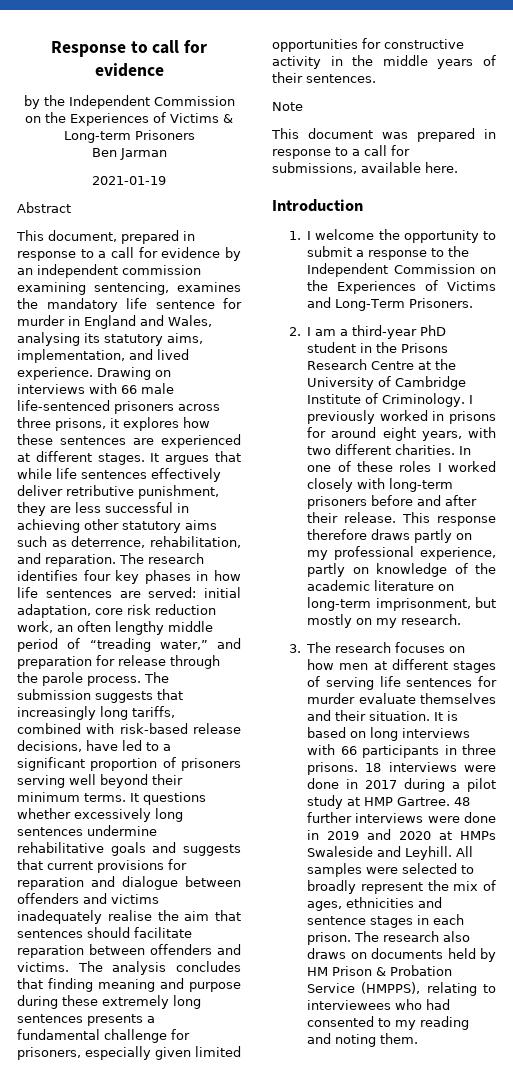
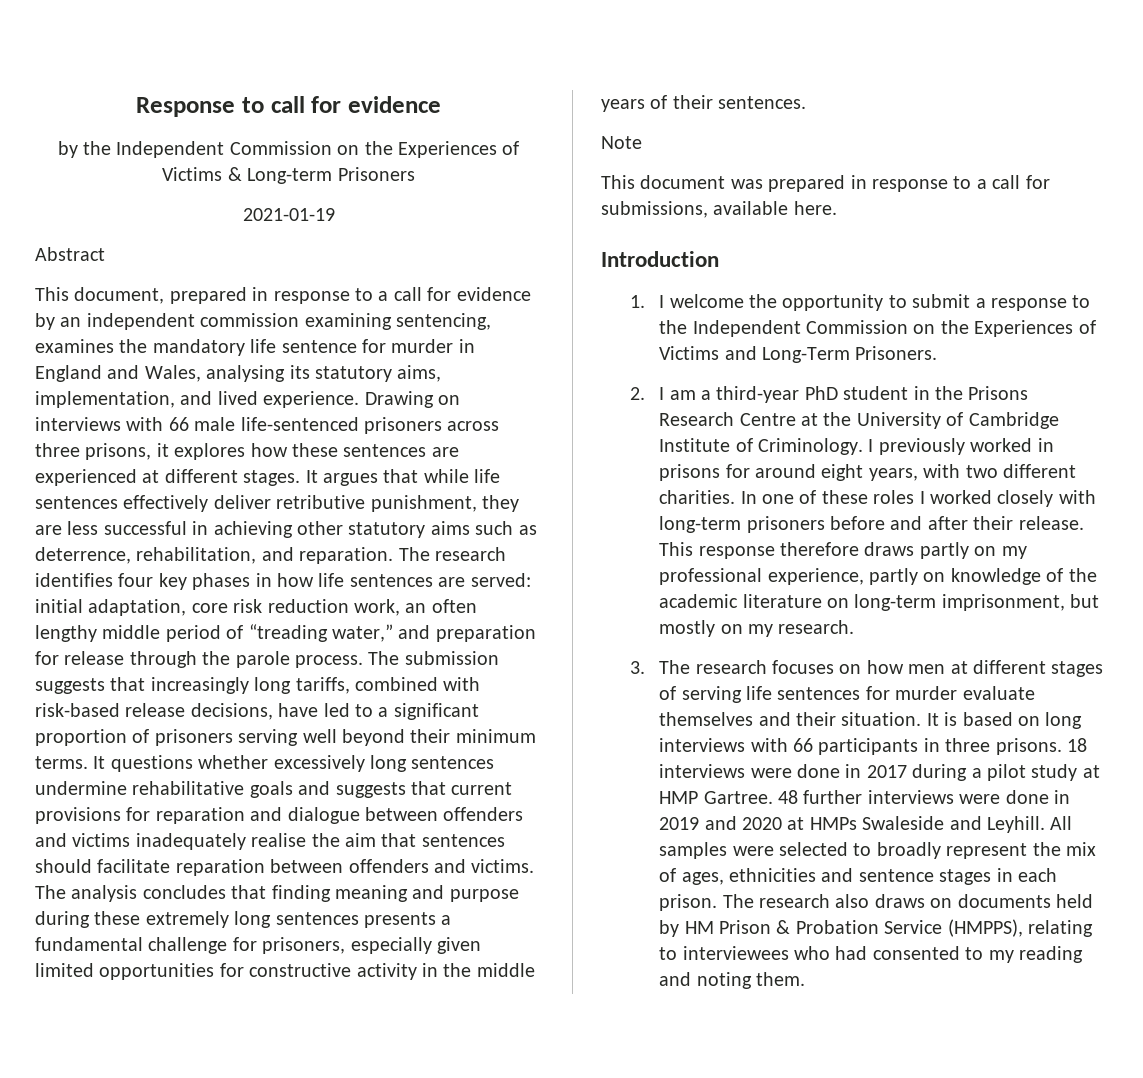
[91,148,167,160] // Ben Jarman -> (415, 174) none

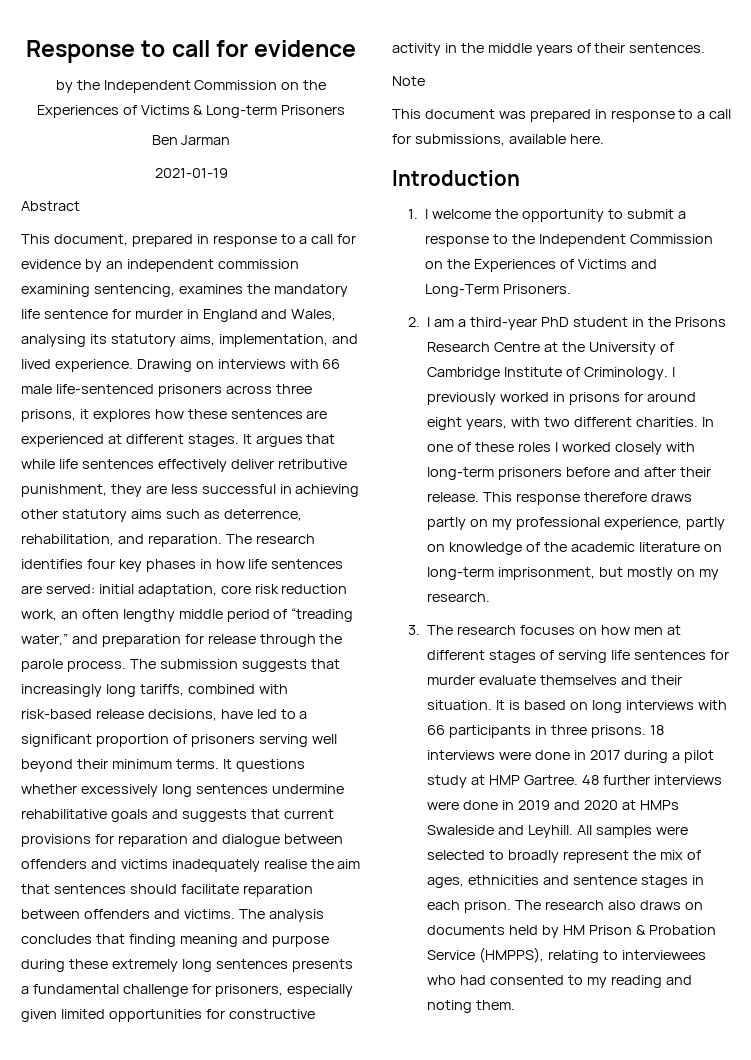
(415, 174) none -> [151,135,231,145] // Ben Jarman

